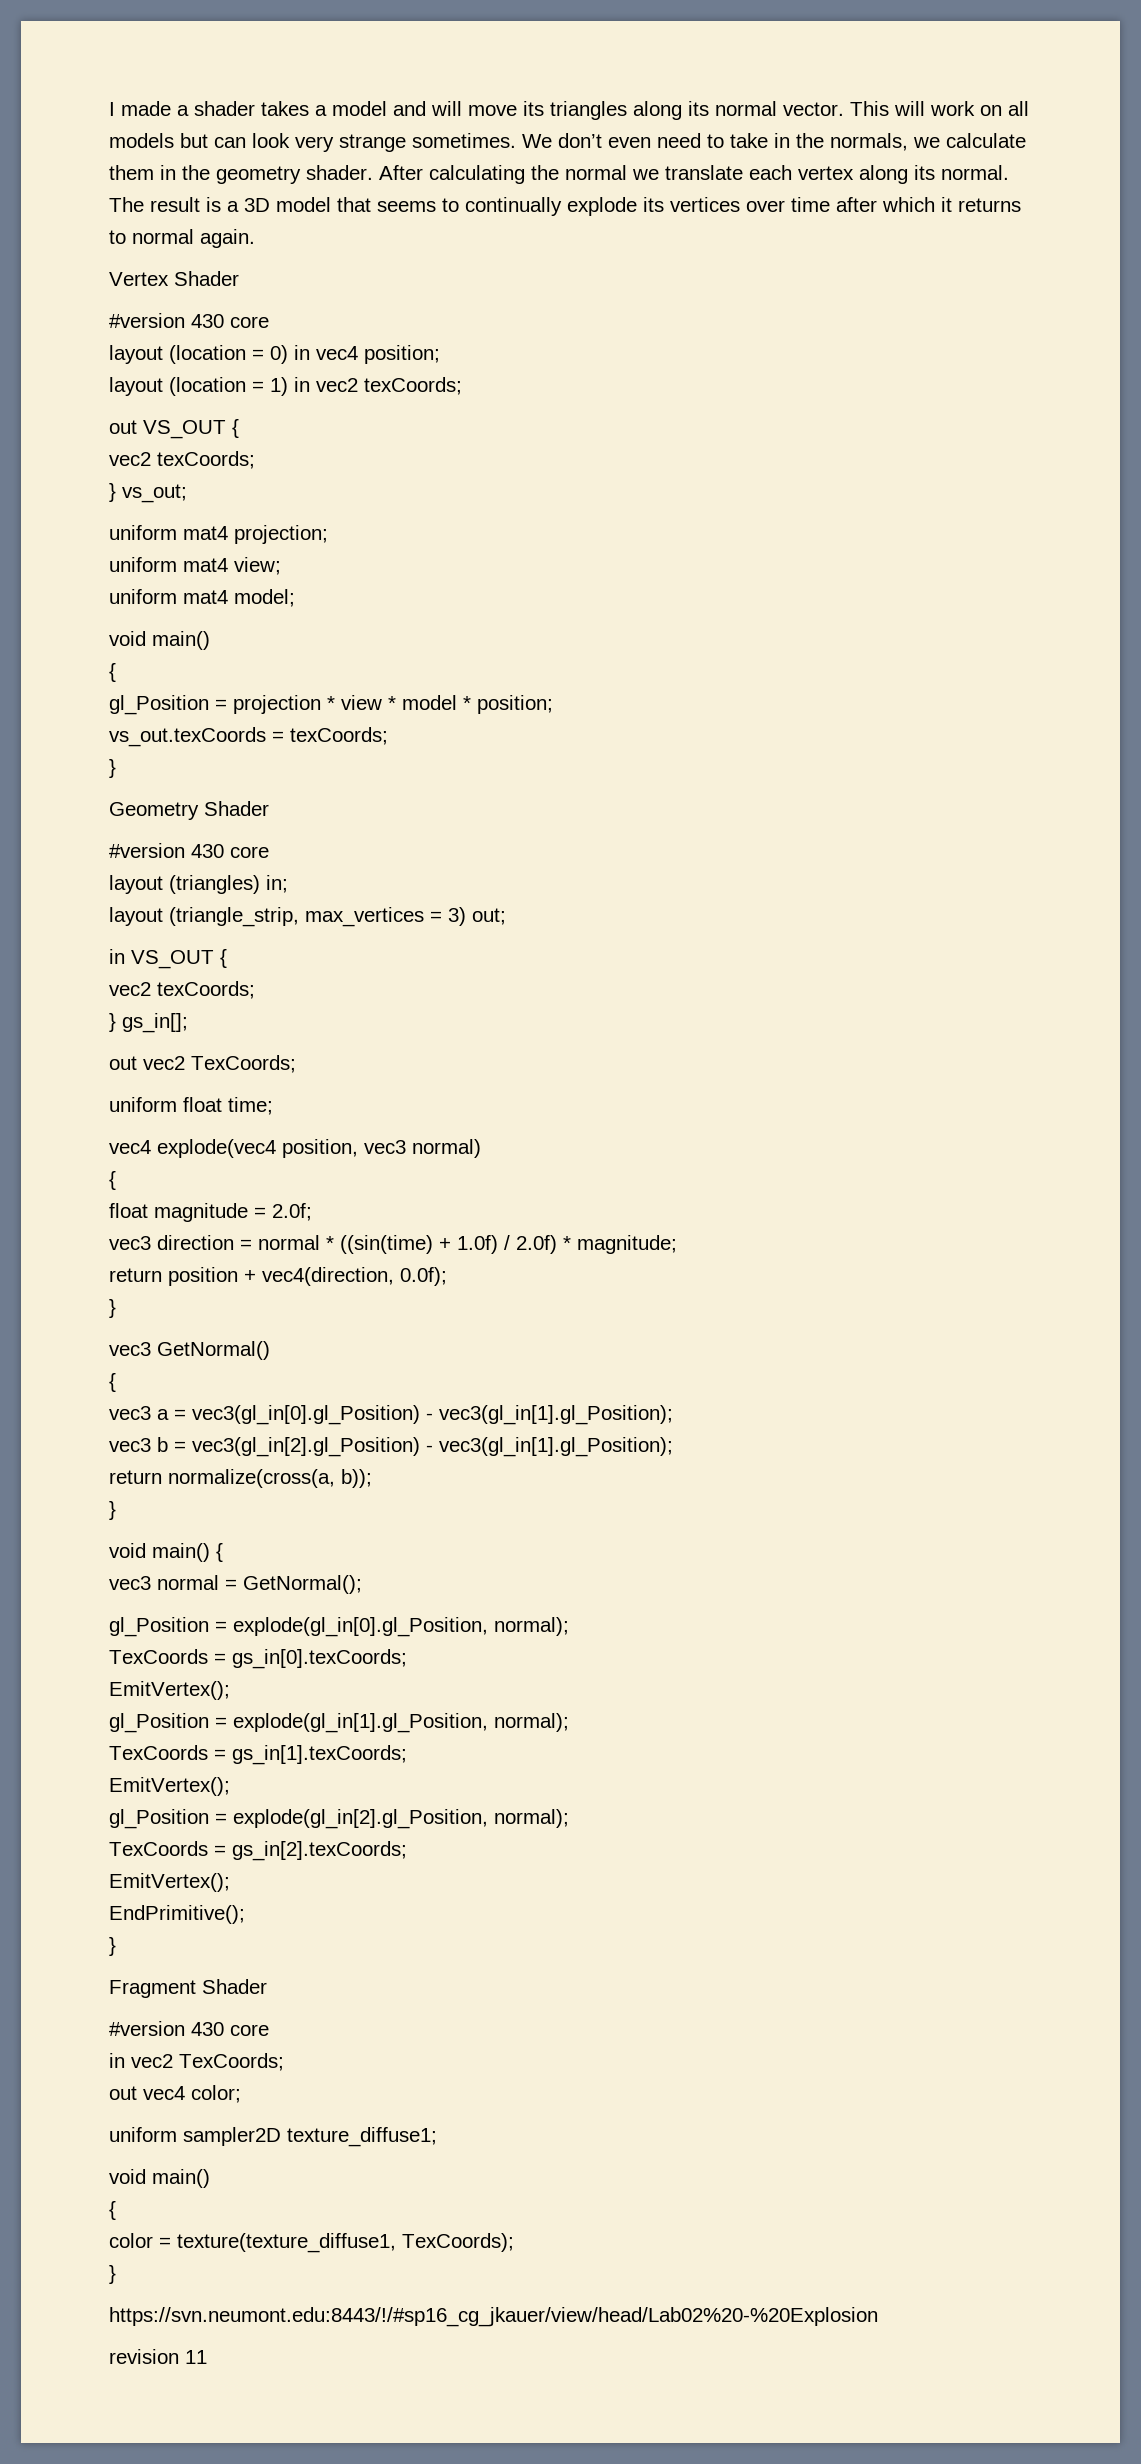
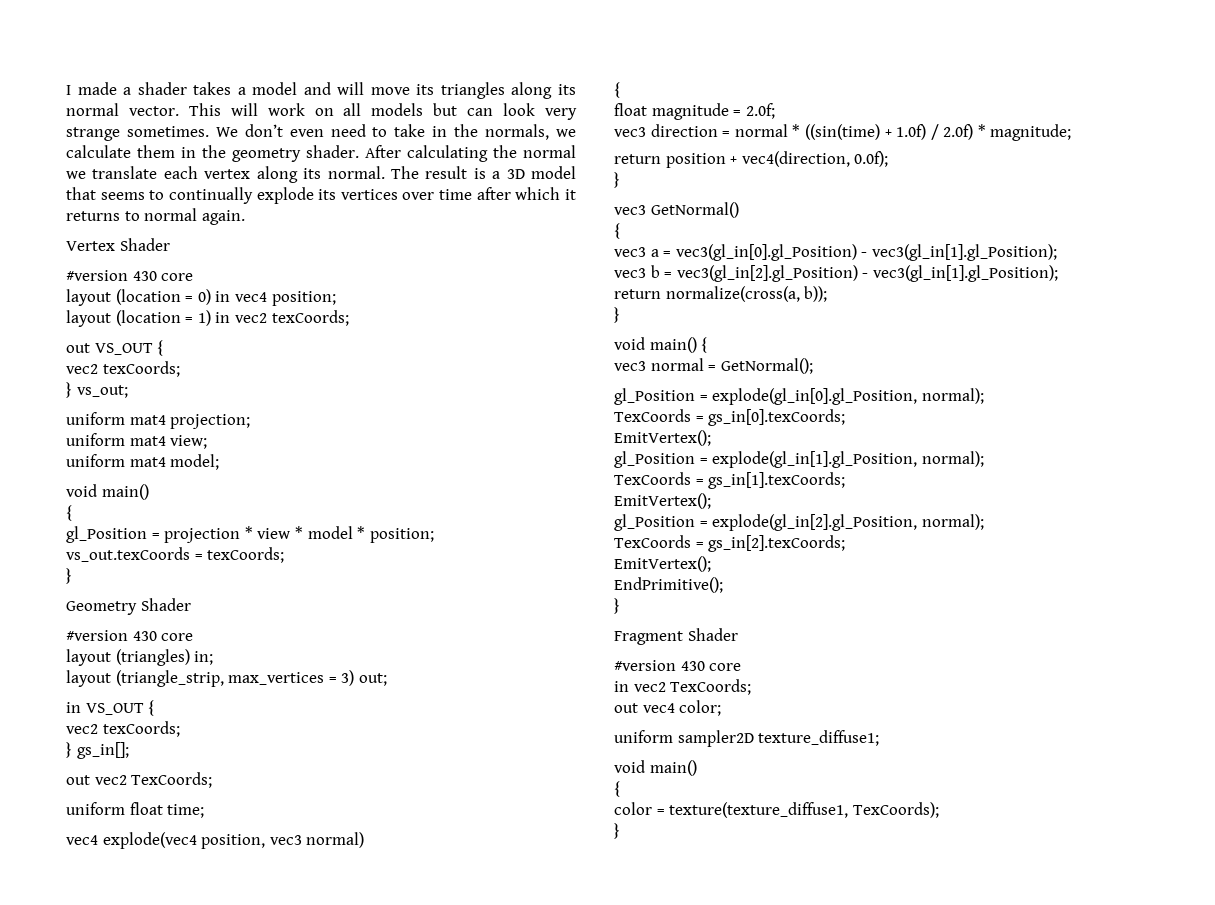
[109,2307,878,2327] [109,2349,207,2364] // https://svn.neumont.edu:8443/!/#sp16_cg_jkauer/view/head/Lab02%20-%20Explosion // revision 11 -> (620, 831) none

